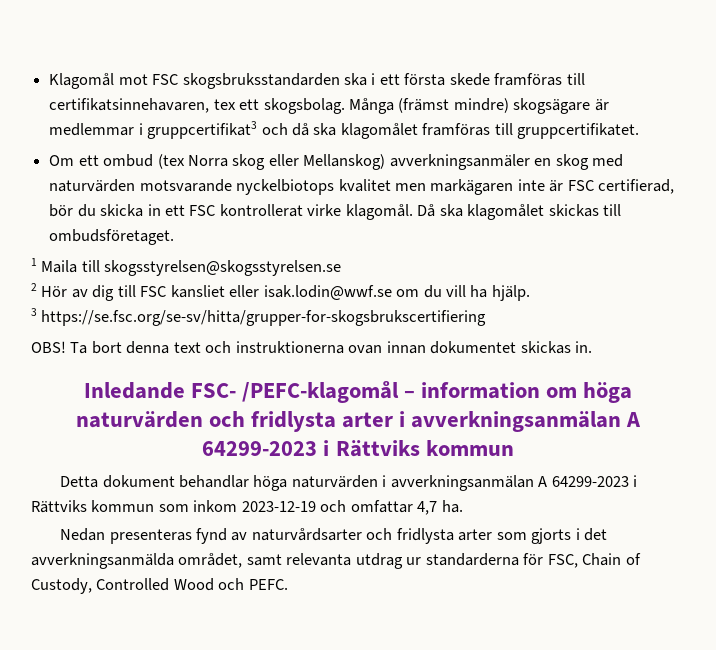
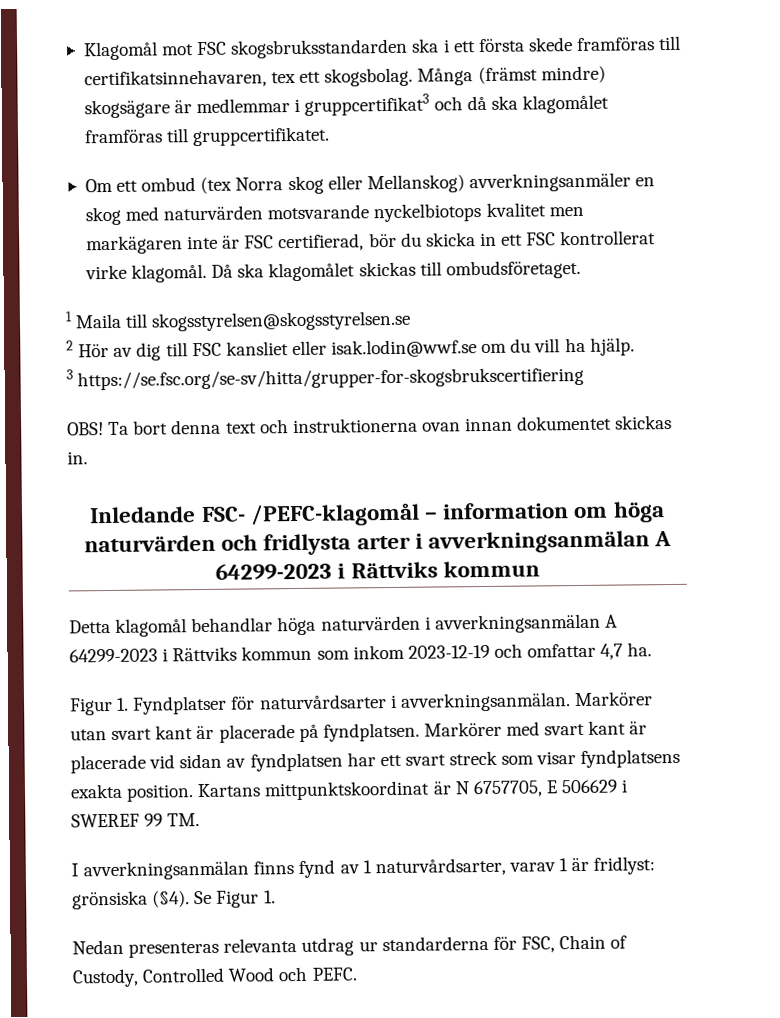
[102,475,175,488] dokument -> [115,618,188,637] klagomål
[60,528,608,544] [31,553,282,569] Nedan presenteras fynd av naturvårdsarter och fridlysta arter som gjorts i det avverkningsanmälda området, samt -> [69,691,653,716] [70,720,648,743] [70,748,681,774] [70,779,629,802] [71,813,201,828] [71,856,656,881] [72,890,276,910] [72,939,220,958] Figur 1. Fyndplatser för naturvårdsarter i avverkningsanmälan. Markörer utan svart kant är placerade på fyndplatsen. Markörer med svart kant är placerade vid sidan av fyndplatsen har ett svart streck som visar fyndplatsens exakta position. Kartans mittpunktskoordinat är N 6757705, E 506629 i SWEREF 99 TM. // I avverkningsanmälan finns fynd av 1 naturvårdsarter, varav 1 är fridlyst: grönsiska (§4). Se Figur 1. // Nedan presenteras

